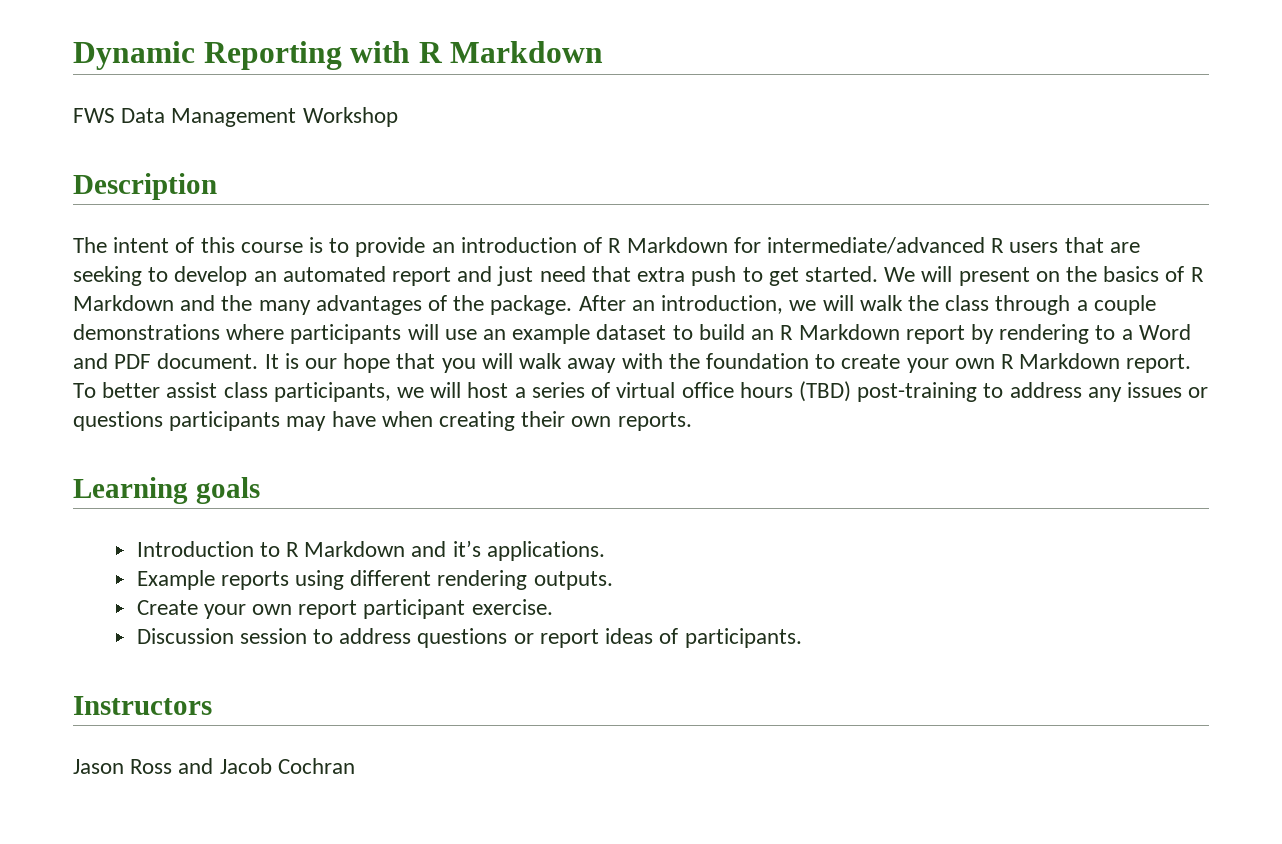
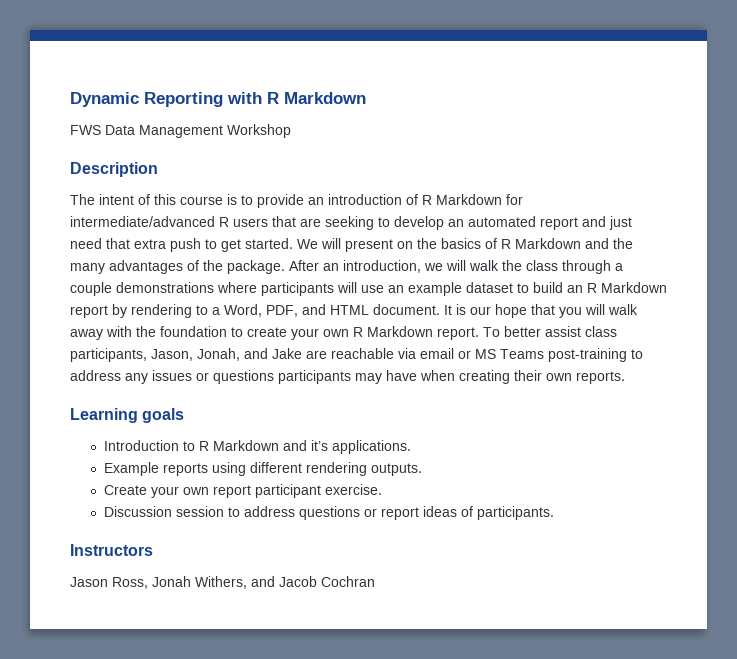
[1138,324,1191,340] [73,353,152,369] Word and PDF -> [224,304,369,317] Word, PDF, and HTML
[397,381,851,402] we will host a series of virtual office hours (TBD) -> [151,348,544,361] Jason, Jonah, and Jake are reachable via email or MS Teams
[130,759,173,774] Ross -> [112,576,247,589] Ross, Jonah Withers,

